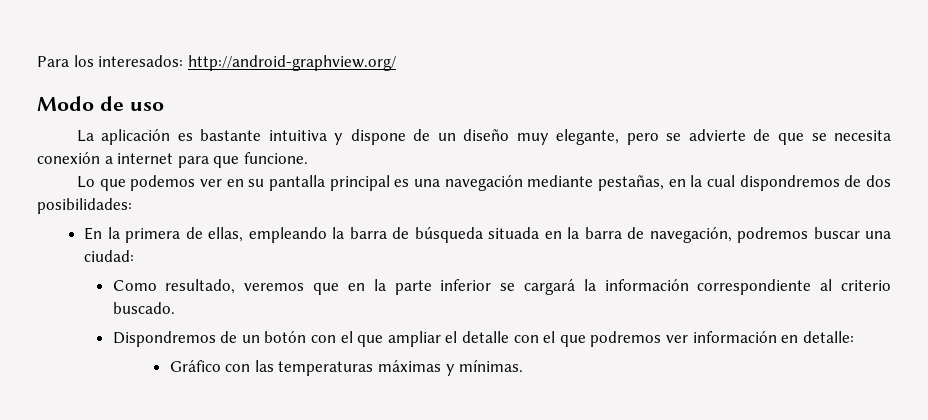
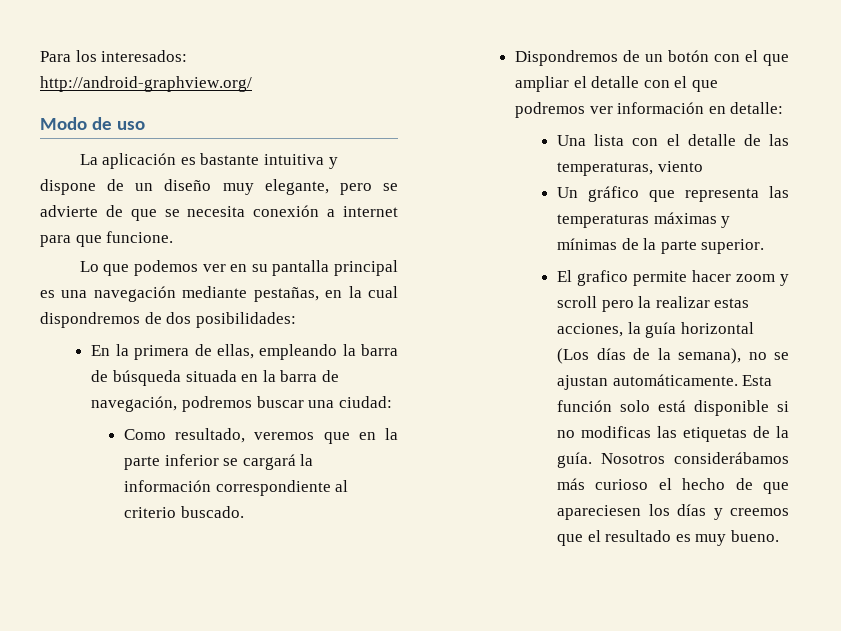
[169,359,524,376] Gráfico con las temperaturas máximas y mínimas. -> [557,134,789,146] [557,161,703,176] [557,186,789,202] [557,212,731,228] [557,238,765,254] [557,270,789,286] [557,296,750,312] [557,322,754,338] [557,348,789,364] [557,374,773,390] [557,400,789,416] [557,426,789,442] [557,452,789,468] [557,478,789,494] [557,504,789,520] [557,530,780,546] Una lista con el detalle de las temperaturas, viento // Un gráfico que representa las temperaturas máximas y mínimas de la parte superior. // El grafico permite hacer zoom y scroll pero la realizar estas acciones, la guía horizontal (Los días de la semana), no se ajustan automáticamente. Esta función solo está disponible si no modificas las etiquetas de la guía. Nosotros considerábamos más curioso el hecho de que apareciesen los días y creemos que el resultado es muy bueno.

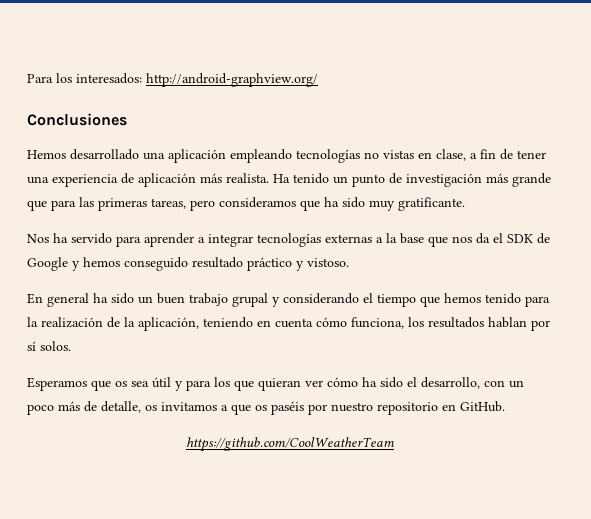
[40,117,145,130] [79,153,338,169] [40,179,398,195] [40,205,398,221] [40,231,174,247] [79,260,399,276] [40,286,398,302] [40,312,296,328] [91,344,398,360] [91,370,339,386] [91,396,392,412] [124,428,399,444] [124,454,314,470] [124,480,349,496] [124,506,244,518] [515,50,789,66] [515,76,719,92] [515,102,784,118] [557,134,789,146] [557,161,703,176] [557,186,789,202] [557,212,731,228] [557,238,765,254] [557,270,789,286] [557,296,750,312] [557,322,754,338] [557,348,789,364] [557,374,773,390] [557,400,789,416] [557,426,789,442] [557,452,789,468] [557,478,789,494] [557,504,789,520] [557,530,780,546] Modo de uso // La aplicación es bastante intuitiva y dispone de un diseño muy elegante, pero se advierte de que se necesita conexión a internet para que funcione. // Lo que podemos ver en su pantalla principal es una navegación mediante pestañas, en la cual dispondremos de dos posibilidades: // En la primera de ellas, empleando la barra de búsqueda situada en la barra de navegación, podremos buscar una ciudad: // Como resultado, veremos que en la parte inferior se cargará la información correspondiente al criterio buscado. // Dispondremos de un botón con el que ampliar el detalle con el que podremos ver información en detalle: // Una lista con el detalle de las temperaturas, viento // Un gráfico que representa las temperaturas máximas y mínimas de la parte superior. // El grafico permite hacer zoom y scroll pero la realizar estas acciones, la guía horizontal (Los días de la semana), no se ajustan automáticamente. Esta función solo está disponible si no modificas las etiquetas de la guía. Nosotros considerábamos más curioso el hecho de que apareciesen los días y creemos que el resultado es muy bueno. -> [27,113,127,126] [27,149,546,163] [27,173,551,187] [27,197,465,211] [27,233,550,247] [27,257,349,271] [27,293,550,307] [27,317,550,331] [27,341,71,351] [27,377,524,391] [27,401,505,415] [185,437,394,452] Conclusiones // Hemos desarrollado una aplicación empleando tecnologías no vistas en clase, a fin de tener una experiencia de aplicación más realista. Ha tenido un punto de investigación más grande que para las primeras tareas, pero consideramos que ha sido muy gratificante. // Nos ha servido para aprender a integrar tecnologías externas a la base que nos da el SDK de Google y hemos conseguido resultado práctico y vistoso. // En general ha sido un buen trabajo grupal y considerando el tiempo que hemos tenido para la realización de la aplicación, teniendo en cuenta cómo funciona, los resultados hablan por sí solos. // Esperamos que os sea útil y para los que quieran ver cómo ha sido el desarrollo, con un poco más de detalle, os invitamos a que os paséis por nuestro repositorio en GitHub. // https://github.com/CoolWeatherTeam

